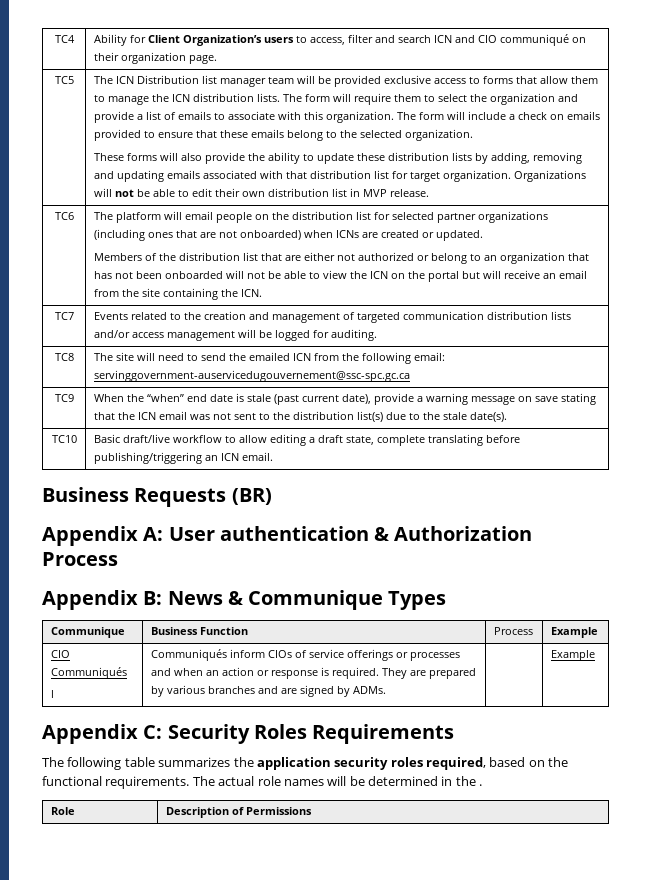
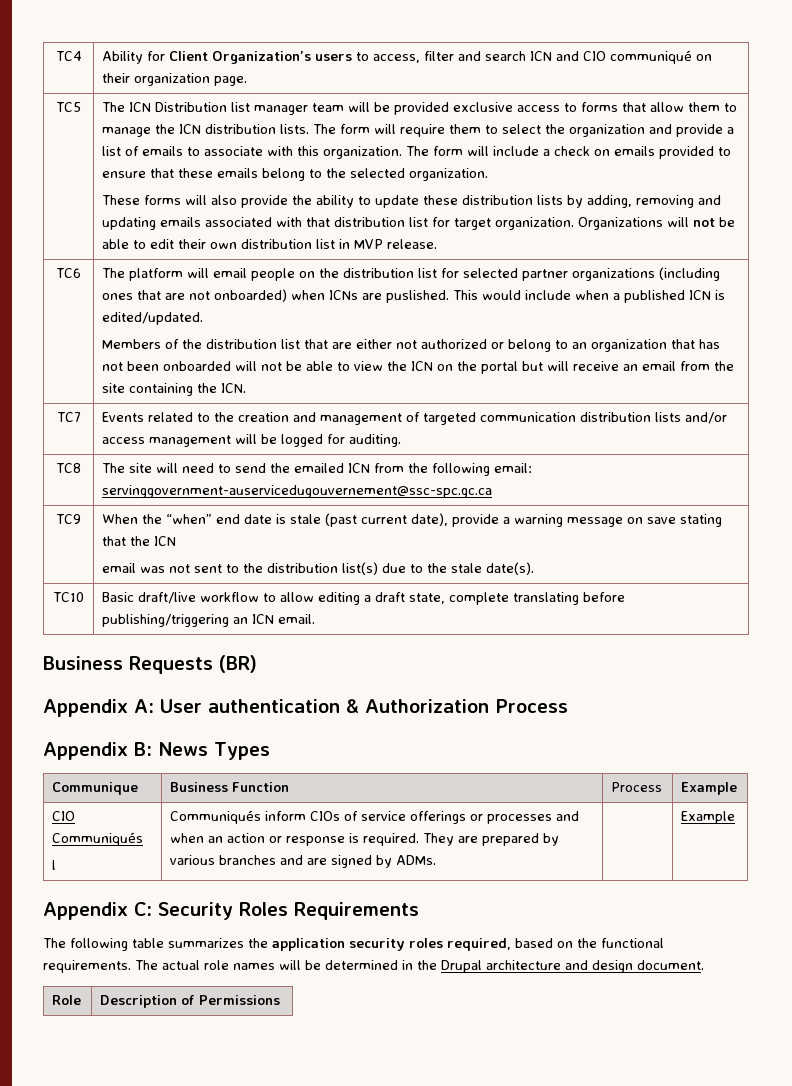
[380,230,483,241] created or updated. -> [386,290,726,303] [102,312,204,325] puslished. This would include when a published ICN is edited/updated.
(156, 416) none -> (177, 541) //
[227,590,384,610] & Communique -> (208, 749) none
[479,784,483,786] . -> [441,960,704,973] Drupal architecture and design document.

